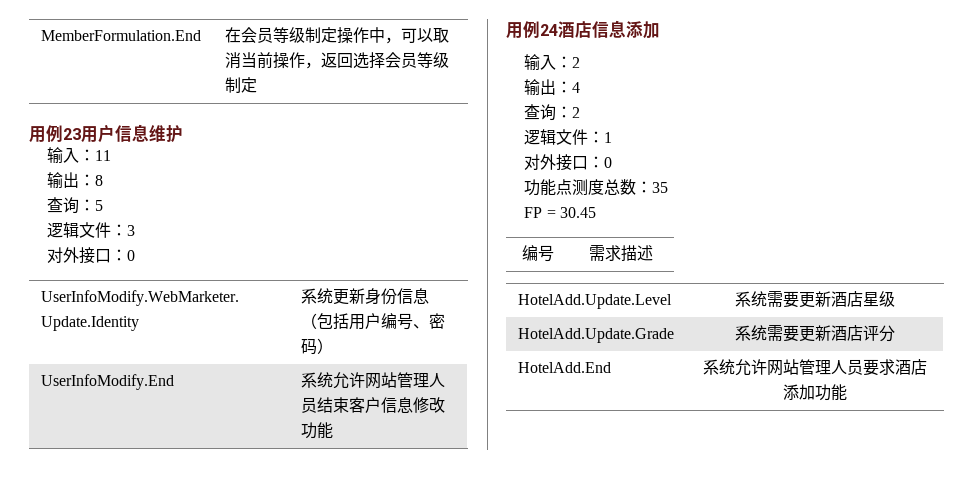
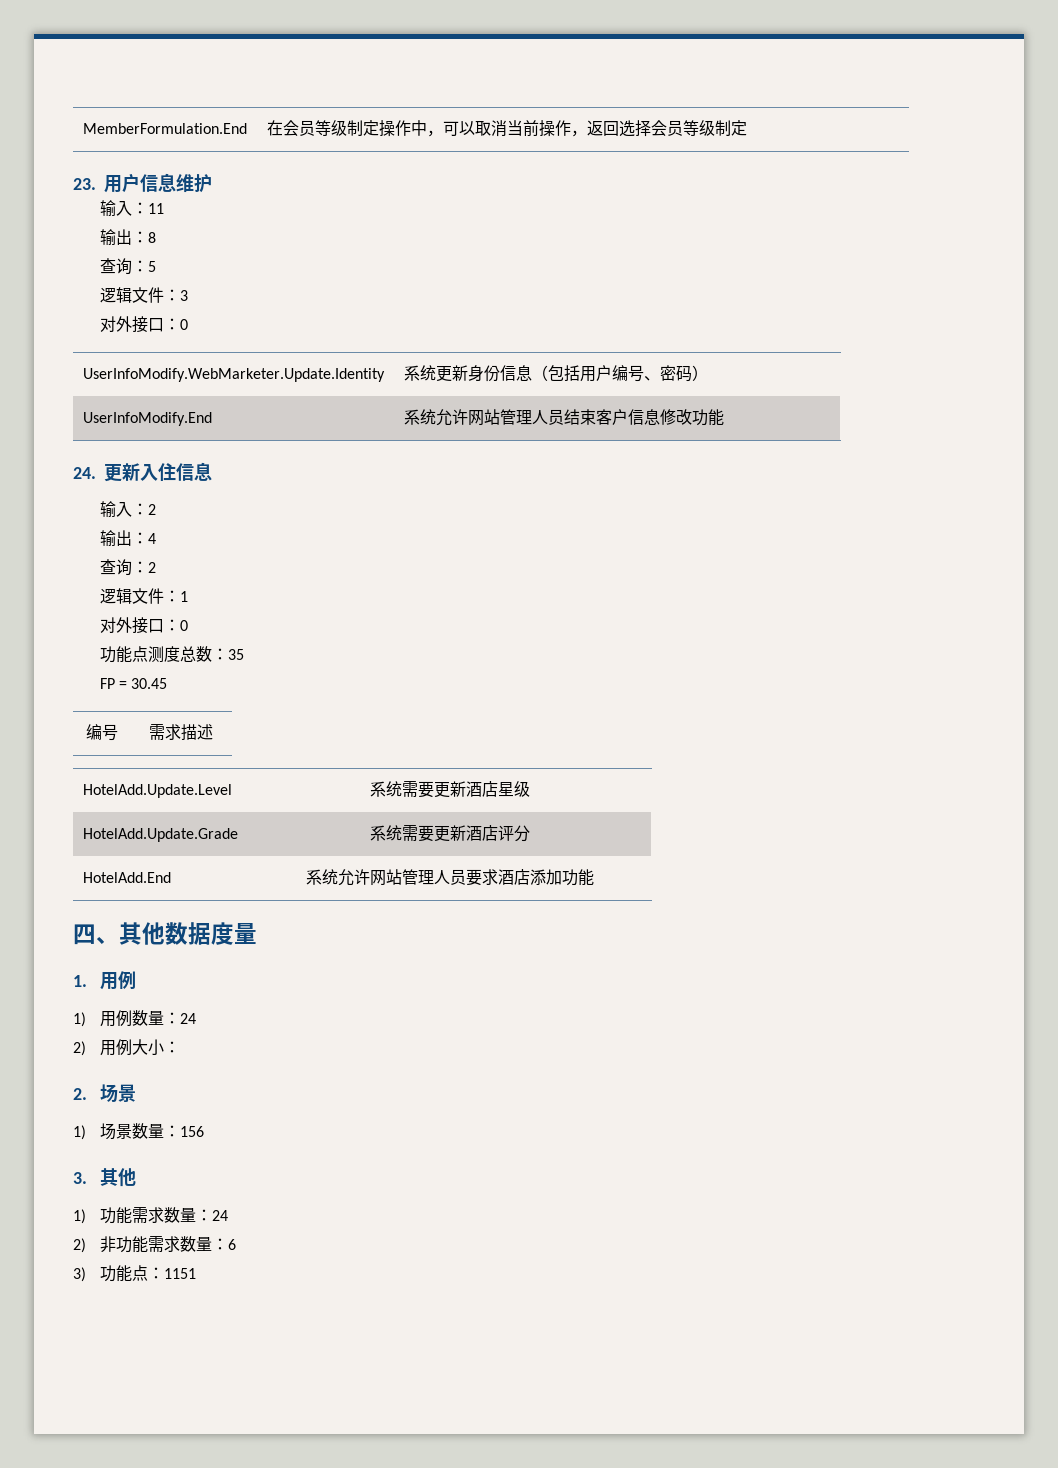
[29,125,81,143] 用例23 -> [73,178,96,190] 23.
[506,20,660,39] 用例24酒店信息添加 -> [73,462,212,482] 24.更新入住信息
(847, 392) none -> [73,922,257,945] [73,971,136,990] [73,1010,196,1027] [73,1039,180,1056] [73,1084,136,1102] [73,1123,204,1140] [73,1168,136,1187] [73,1207,228,1224] [73,1236,236,1253] [73,1265,196,1282] // 四、其他数据度量 // 1.用例 // 1)用例数量：24 // 2)用例大小： // 2.场景 // 1)场景数量：156 // 3.其他 // 1)功能需求数量：24 // 2)非功能需求数量：6 // 3)功能点：1151

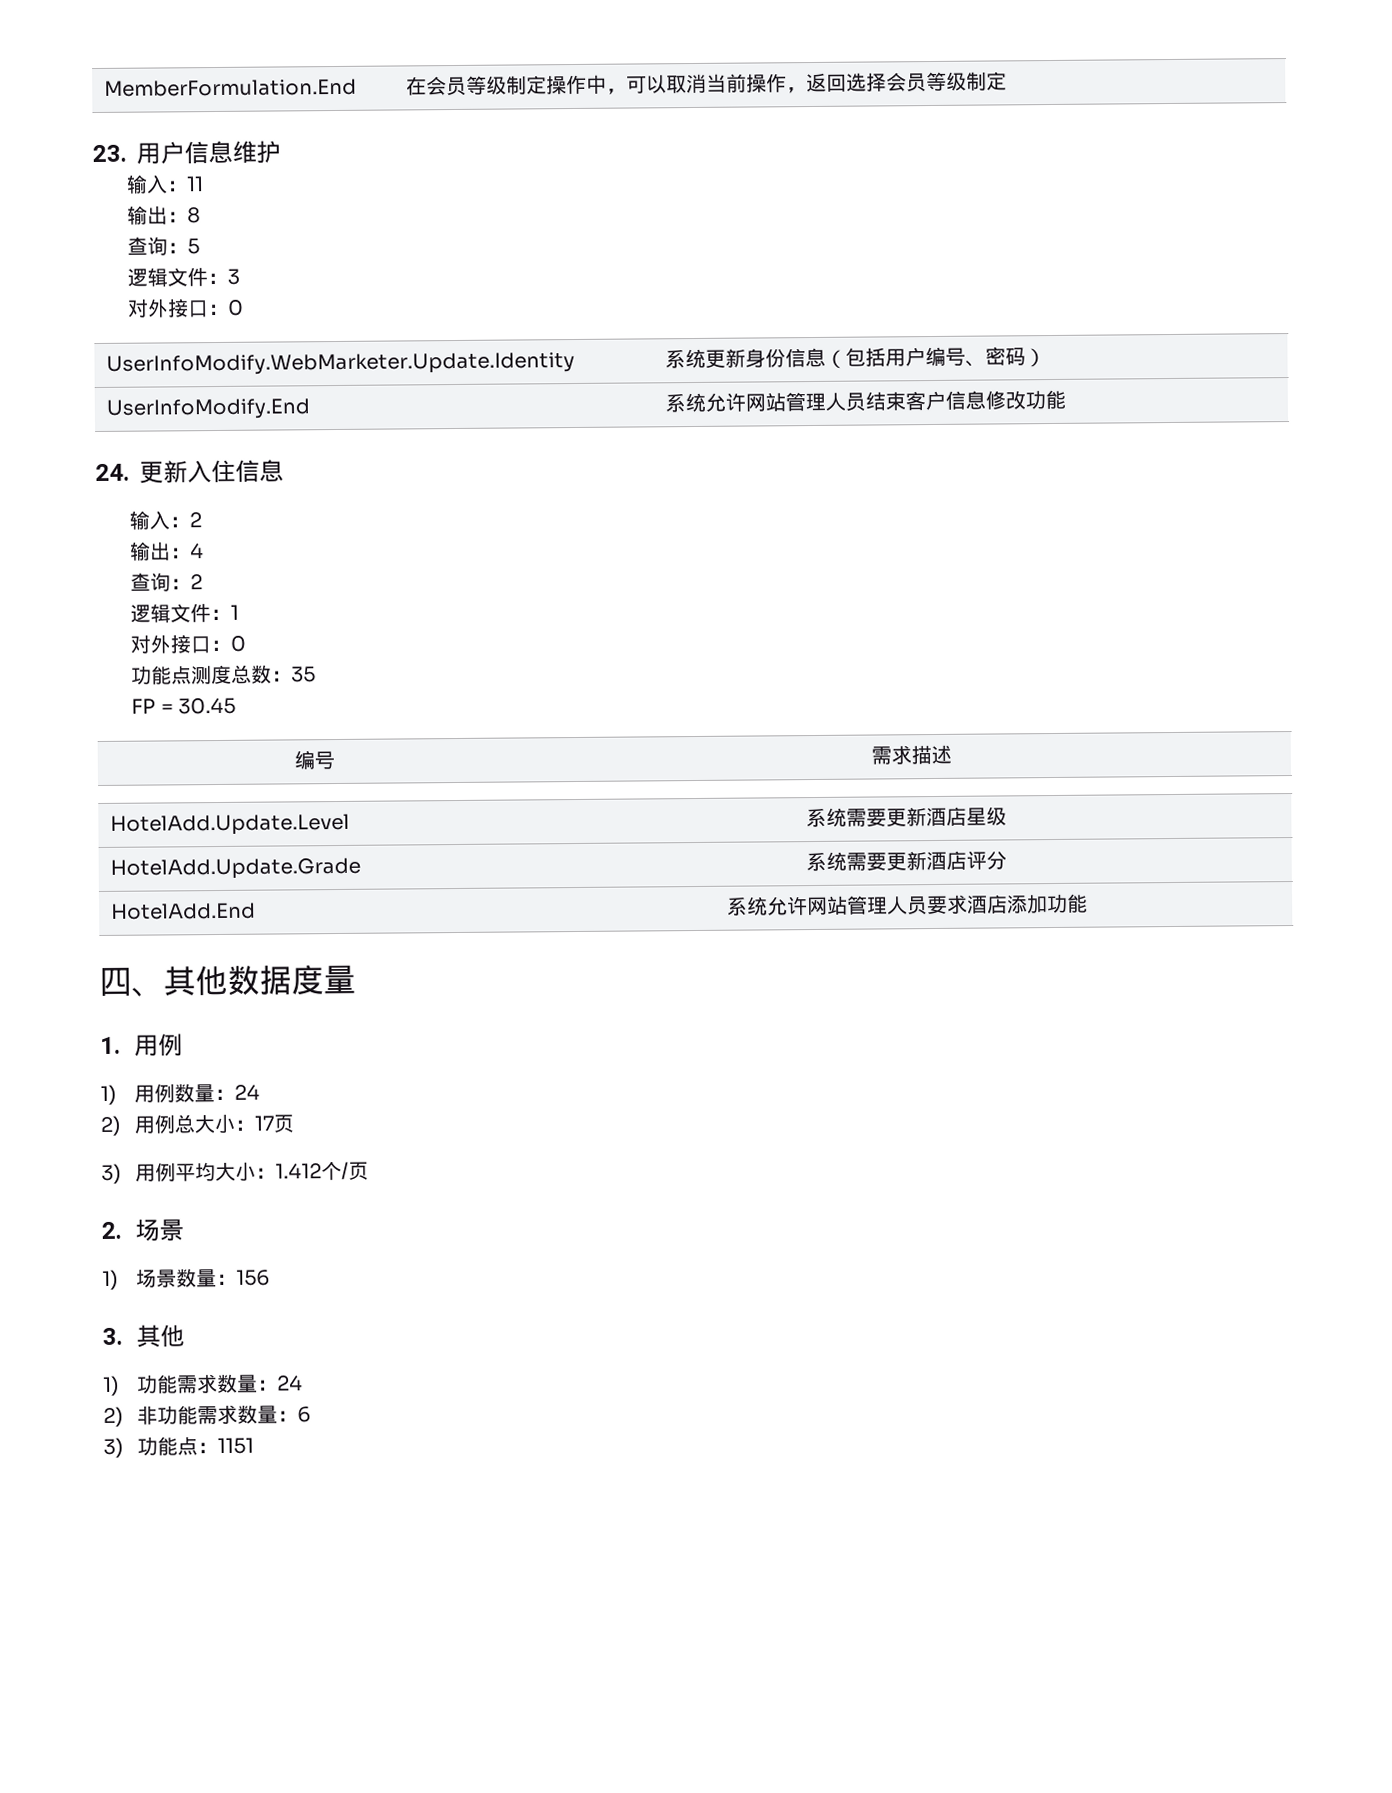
[131,1039,180,1056] 大小： -> [174,1113,295,1134] [101,1160,370,1184] 总大小：17页 // 3)用例平均大小：1.412个/页

